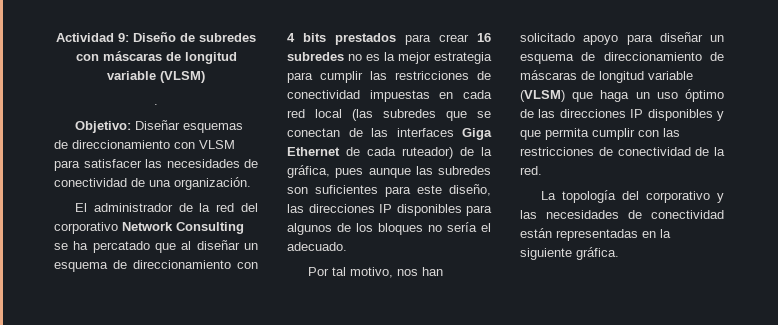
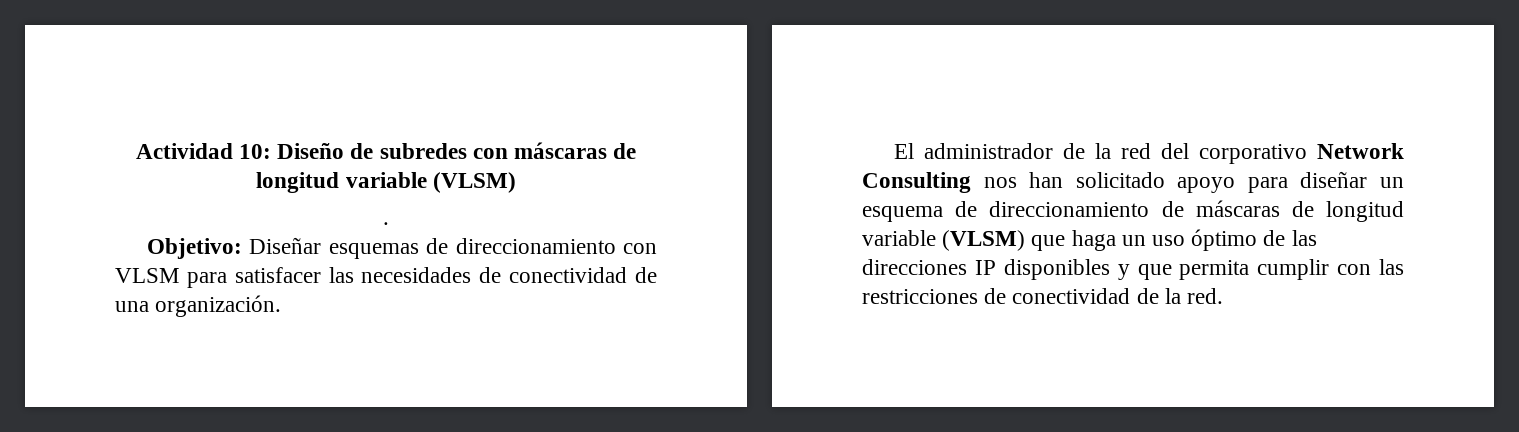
[118,33,129,42] 9: -> [238,144,271,159] 10:
[54,240,258,253] [54,260,258,272] [287,33,491,45] [287,52,492,64] [287,71,491,83] [287,90,492,102] [287,109,491,121] [287,128,492,140] [287,147,492,159] [287,165,491,178] [287,184,491,197] [287,204,492,216] [287,222,491,235] [287,242,347,251] [308,267,394,278] se ha percatado que al diseñar un esquema de direccionamiento con 4 bits prestados para crear 16 subredes no es la mejor estrategia para cumplir las restricciones de conectividad impuestas en cada red local (las subredes que se conectan de las interfaces Giga Ethernet de cada ruteador) de la gráfica, pues aunque las subredes son suficientes para este diseño, las direcciones IP disponibles para algunos de los bloques no sería el adecuado. // Por tal motivo, -> (971, 182) none
[541,190,724,203] [520,210,724,219] [520,228,671,241] [520,247,619,260] // La topología del corporativo y las necesidades de conectividad están representadas en la siguiente gráfica. -> (1224, 296) none

